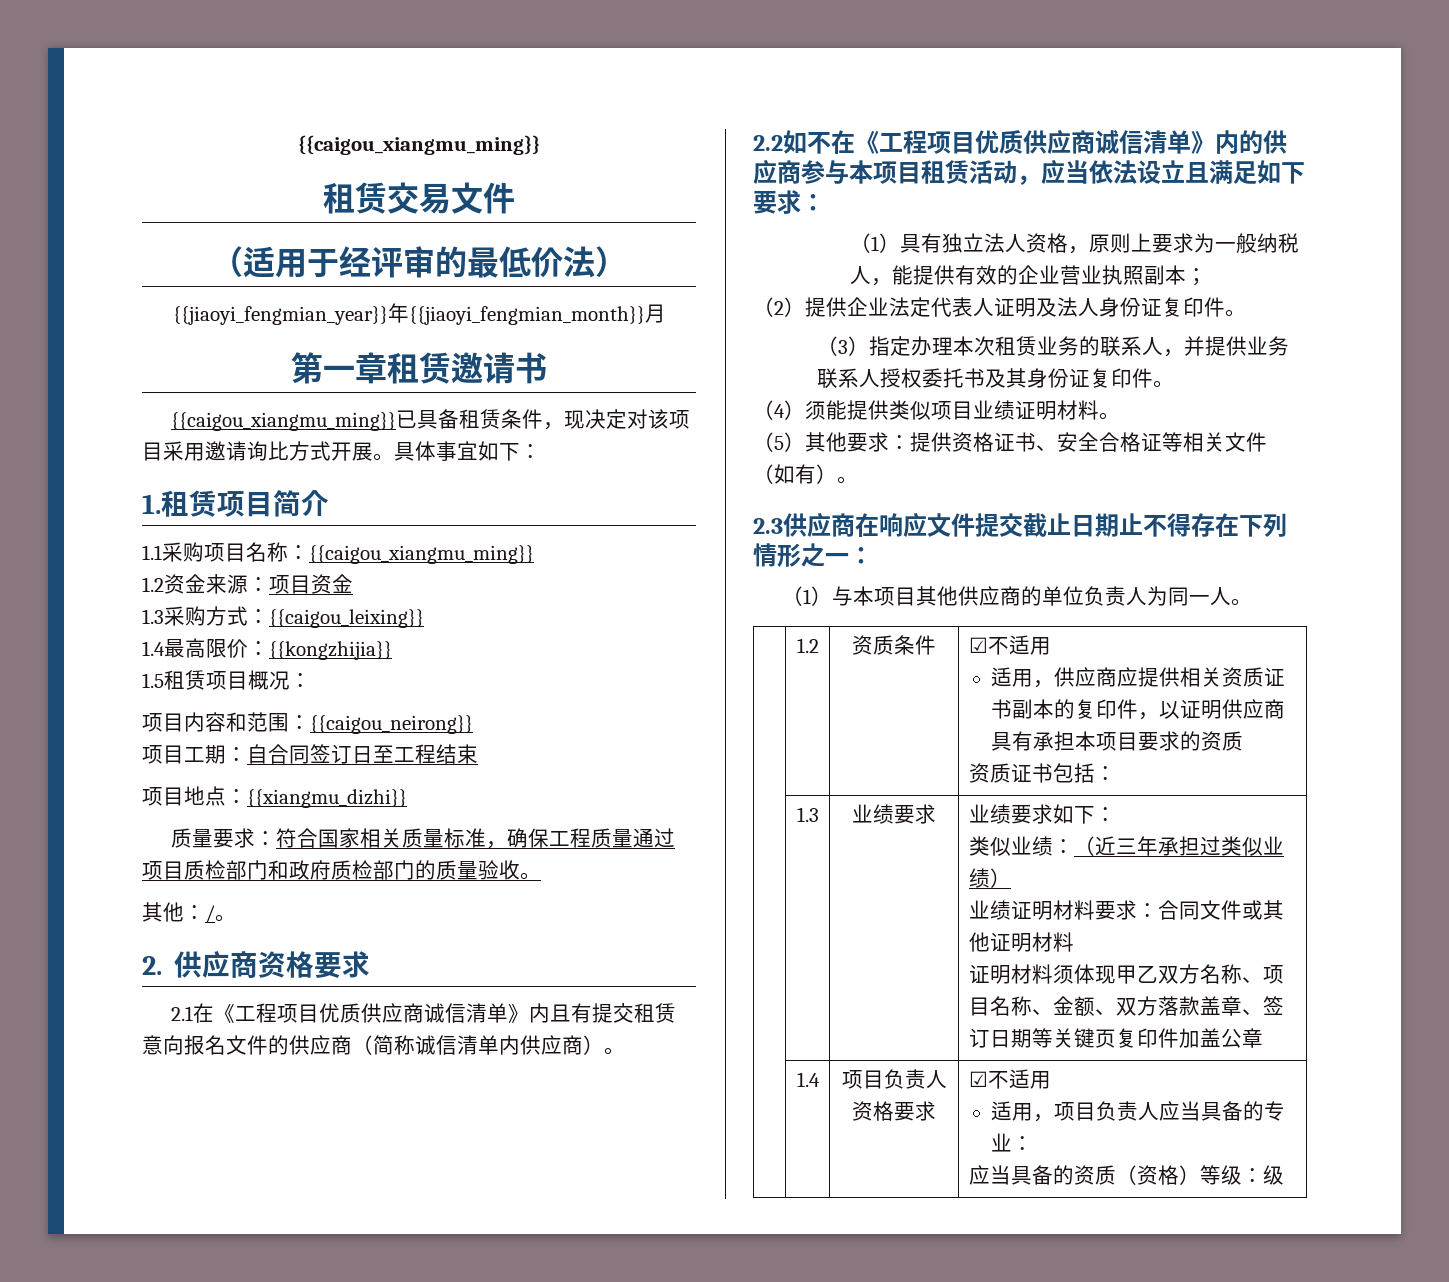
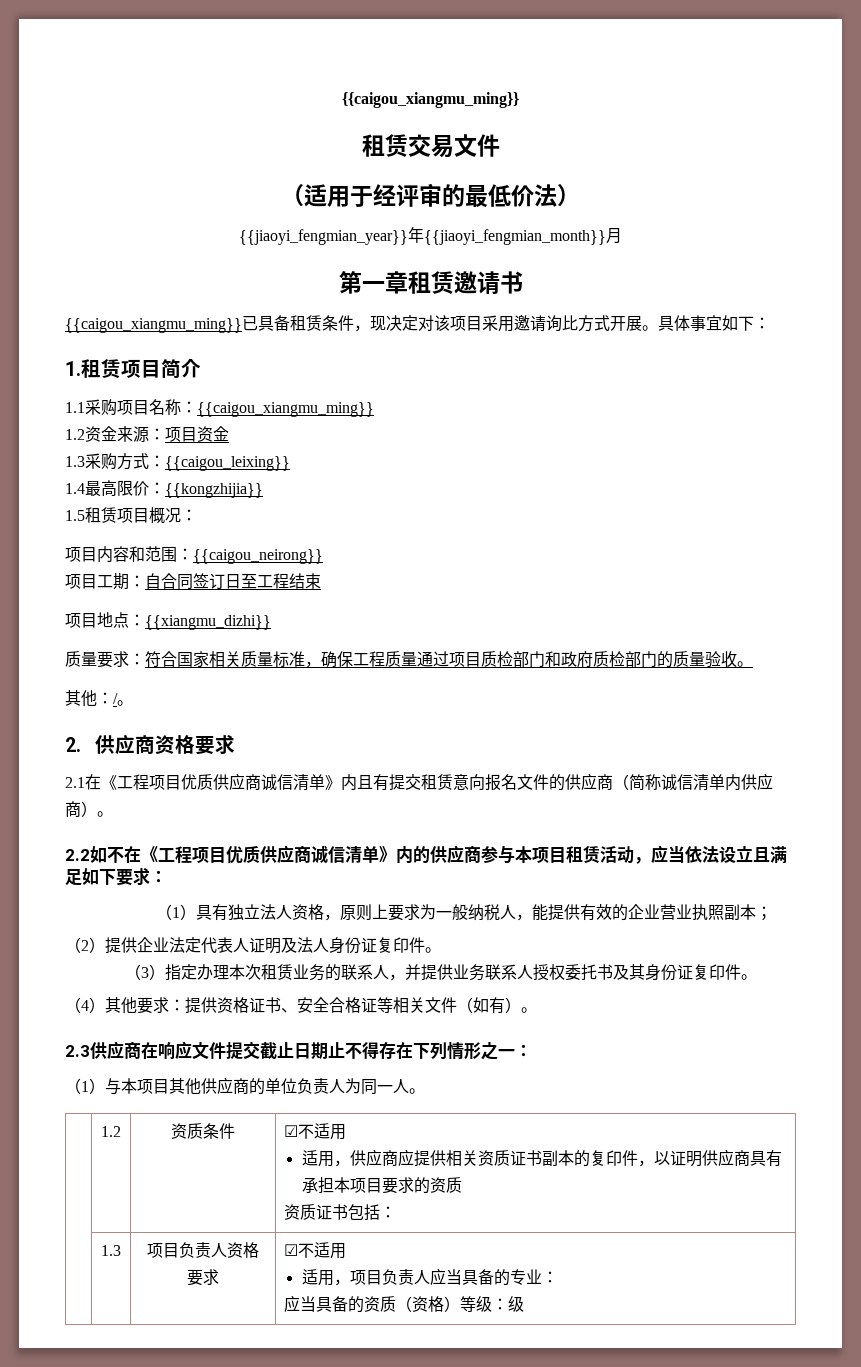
[805,400,1120,420] [753,432,805,452] 须能提供类似项目业绩证明材料。 // （5） -> (105, 1005) none
[852,804,936,824] [968,804,1116,824] [968,836,1284,856] [968,868,1011,888] [968,900,1284,920] [968,932,1074,952] [968,964,1284,984] [968,996,1284,1017] [968,1028,1263,1048] [796,1072,820,1087] | 业绩要求 | 业绩要求如下： // 类似业绩：（近三年承担过类似业绩） // 业绩证明材料要求：合同文件或其他证明材料 // 证明材料须体现甲乙双方名称、项目名称、金额、双方落款盖章、签订日期等关键页复印件加盖公章 // | 1.4 -> (121, 1250) none

